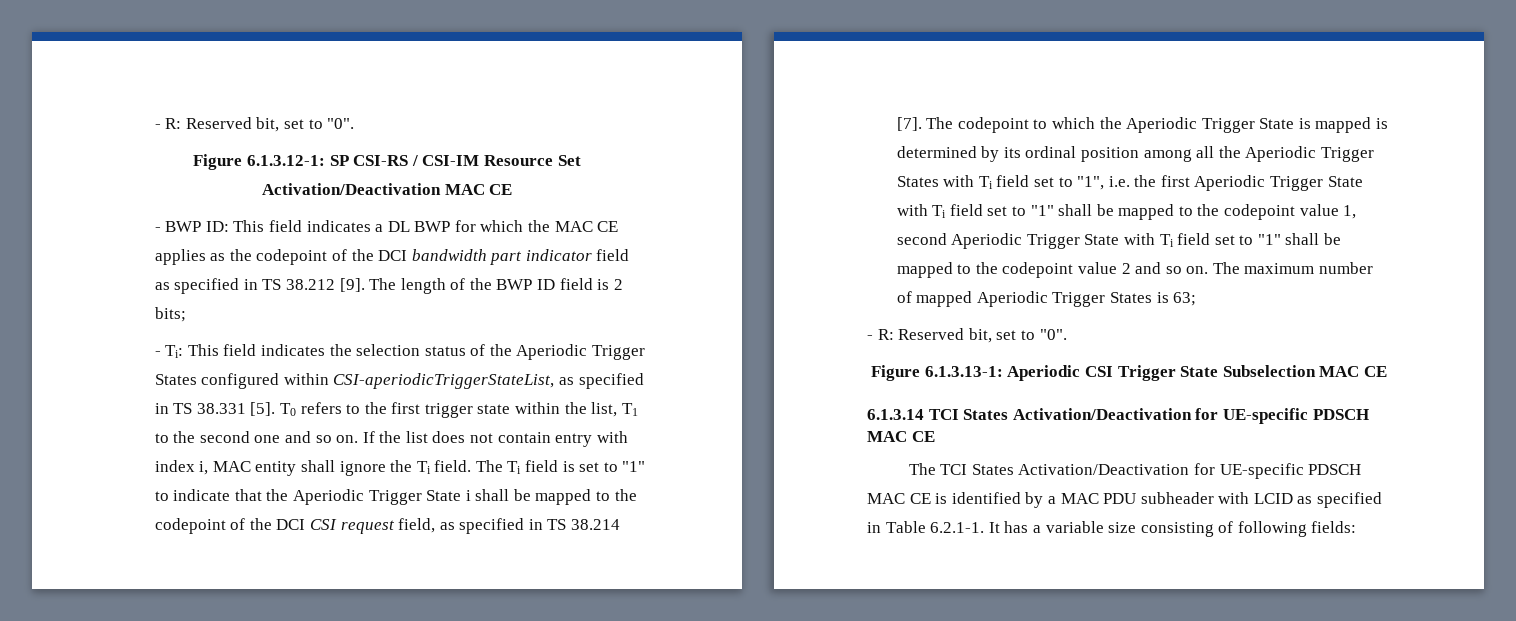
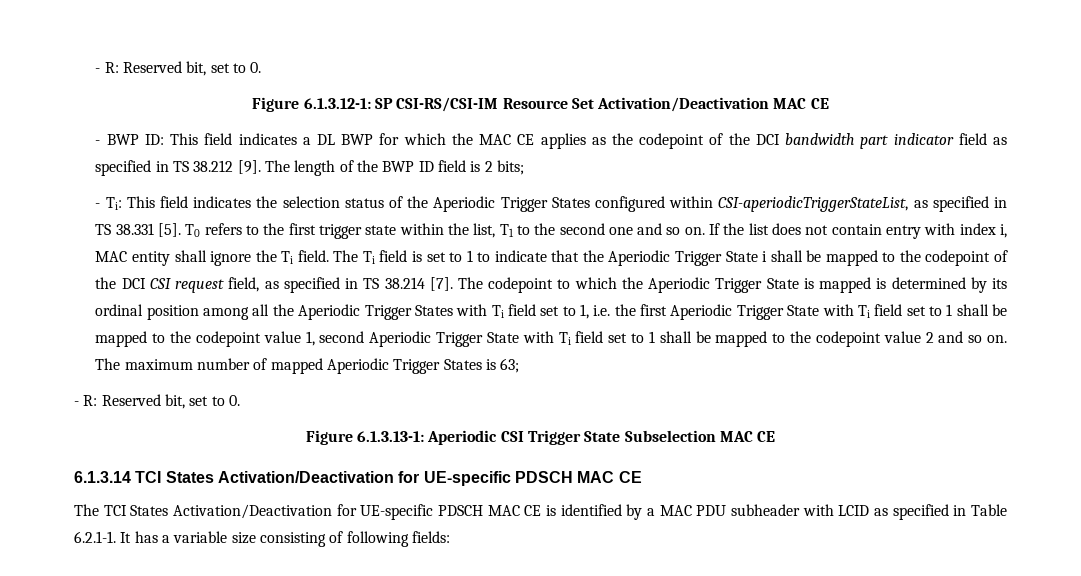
[154,117,355,132] - R: Reserved bit, set to "0". -> [95,61,262,76] - R: Reserved bit, set to 0.
[353,155,480,166] CSI-RS / CSI-IM -> [396,97,499,112] CSI-RS/CSI-IM
[622,461,646,472] "1" -> [466,250,473,262] 1
[1077,176,1105,190] "1", -> [580,304,590,319] 1,
[1030,205,1054,216] "1" -> [946,304,953,316] 1
[1257,234,1281,245] "1" -> [648,331,655,343] 1
[1039,329,1067,340] "0". -> [228,395,240,406] 0.

